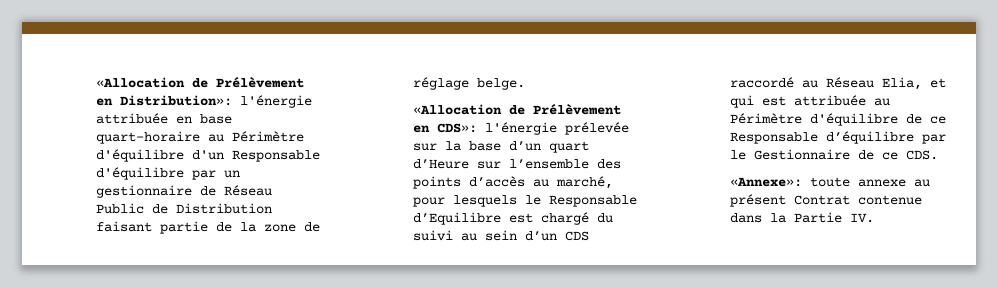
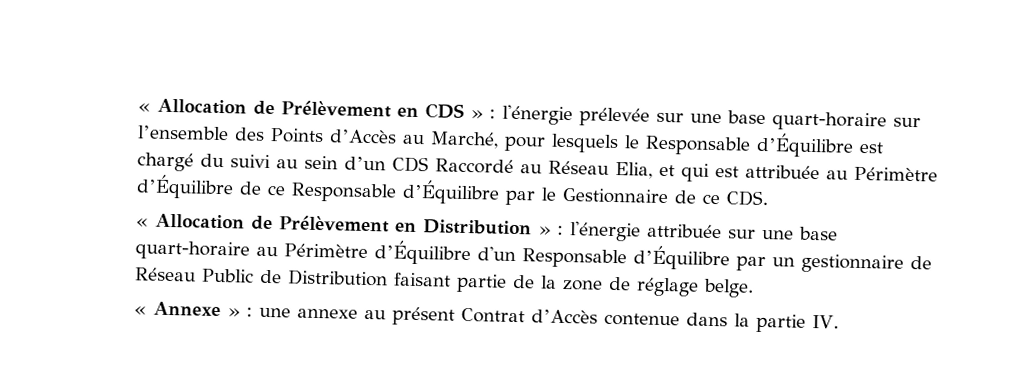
[95,77,304,88] [95,95,312,108] [95,113,192,124] «Allocation de Prélèvement en Distribution»: l'énergie attribuée en -> [138,98,922,132] [137,125,885,158] [137,152,939,182] [136,174,770,207] [136,213,795,242] « Allocation de Prélèvement en CDS » : l'énergie prélevée sur une base quart-horaire sur l’ensemble des Points d’Accès au Marché, pour lesquels le Responsable d’Équilibre est chargé du suivi au sein d’un CDS Raccordé au Réseau Elia, et qui est attribuée au Périmètre d’Équilibre de ce Responsable d’Équilibre par le Gestionnaire de ce CDS. // « Allocation de Prélèvement en Distribution » : l'énergie attribuée sur une
[95,149,184,162] d'équilibre -> [374,240,472,266] d’Équilibre
[95,167,184,180] d'équilibre -> [633,245,731,271] d’Équilibre
[412,104,621,115] [412,122,629,135] [412,141,589,153] [412,159,621,169] [412,176,613,189] [412,195,637,207] [412,212,613,225] [412,230,589,241] [729,77,946,90] [729,95,890,108] [729,113,946,126] [729,131,946,144] [729,149,938,160] [729,177,850,187] «Allocation de Prélèvement en CDS»: l'énergie prélevée sur la base d’un quart d’Heure sur l’ensemble des points d’accès au marché, pour lesquels le Responsable d’Equilibre est chargé du suivi au sein d’un CDS raccordé au Réseau Elia, et qui est attribuée au Périmètre d'équilibre de ce Responsable d’équilibre par le Gestionnaire de ce CDS. // «Annexe»: toute -> [134,301,292,318] « Annexe » : une
(850, 200) none -> [531,309,599,324] d’Accès
[793,212,842,223] Partie -> [756,313,807,333] partie

